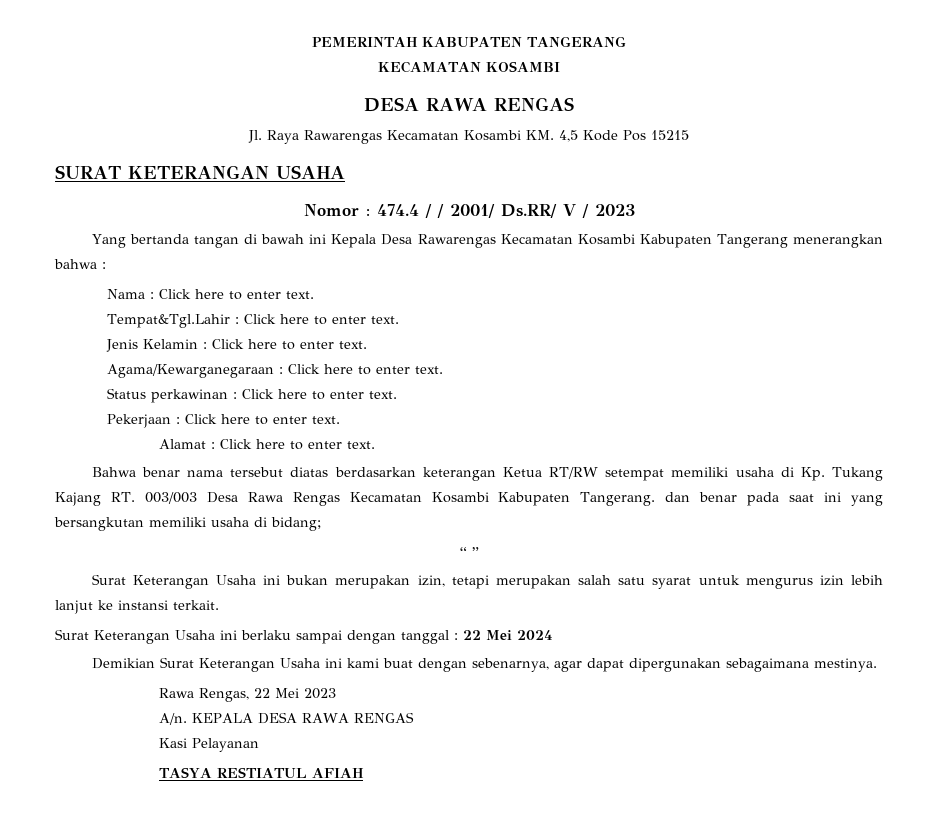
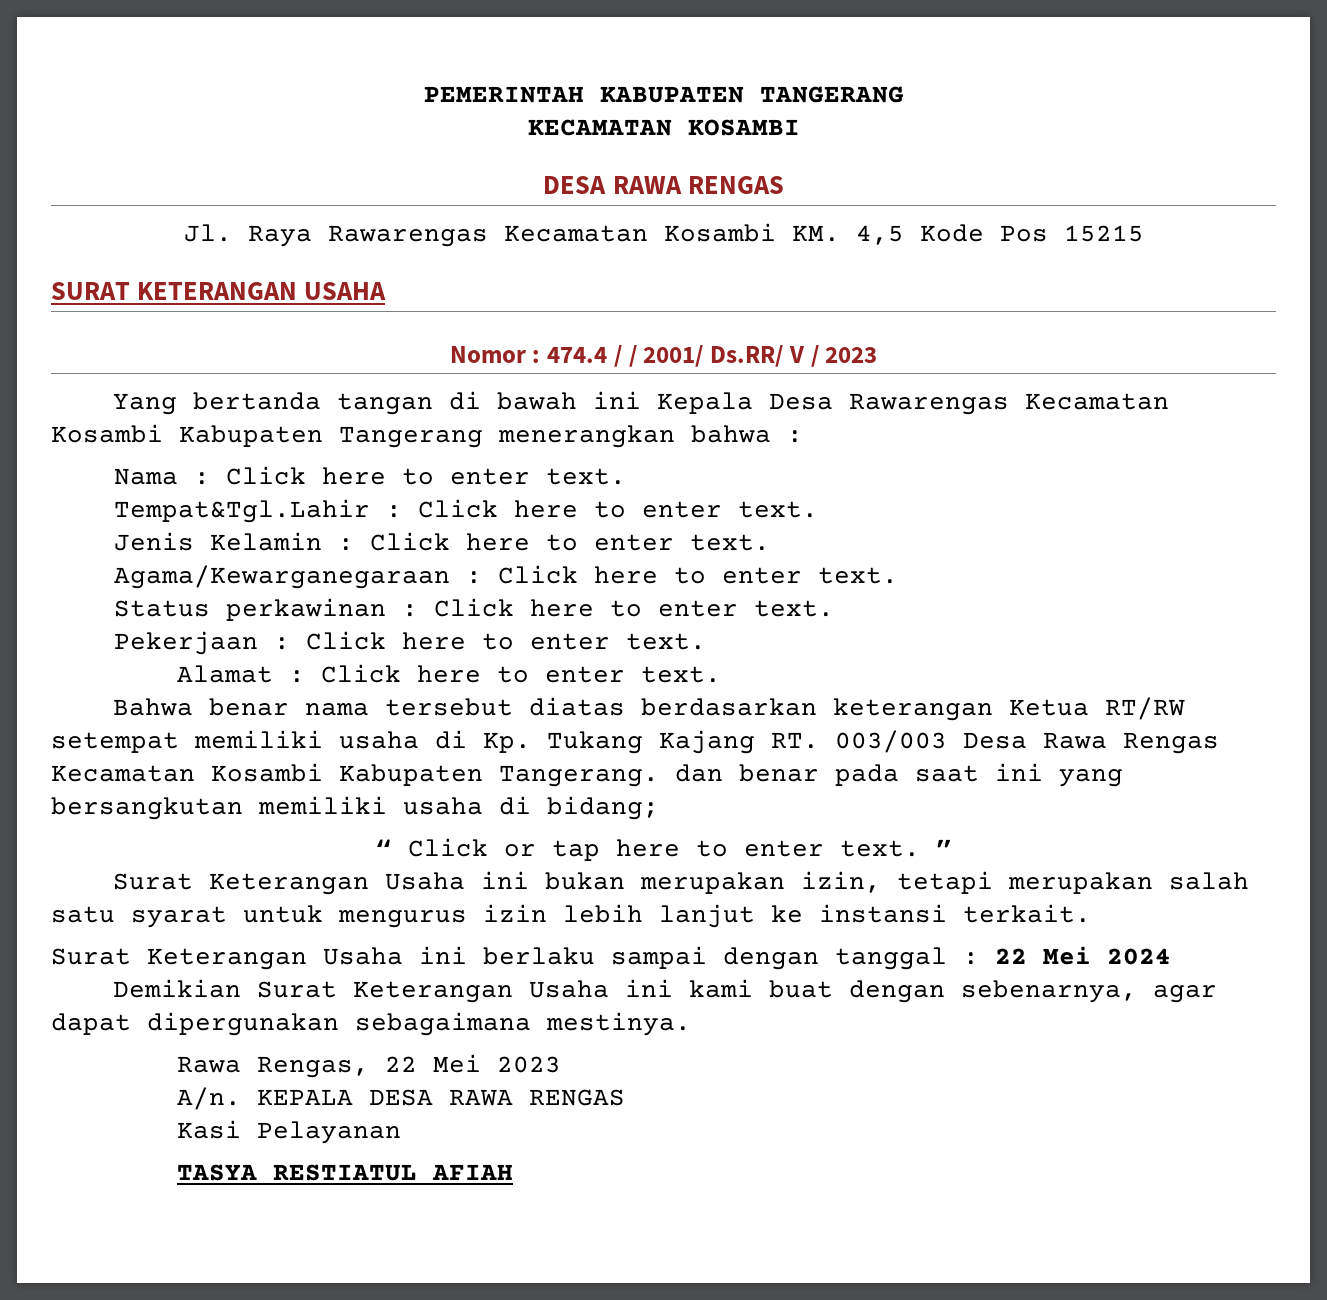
(467, 552) none -> [407,838,920,861] Click or tap here to enter text.

